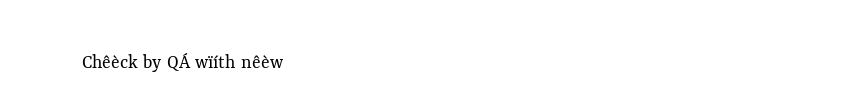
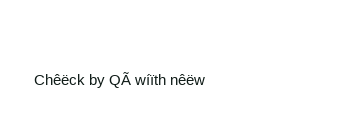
[82,52,283,72] Chêèck by QÁ wïíth nêèw -> [34,72,206,88] Chêëck by QÃ wíïth nêëw

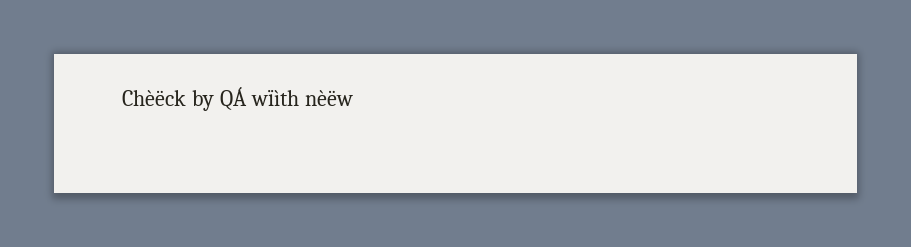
[34,72,206,88] Chêëck by QÃ wíïth nêëw -> [122,87,353,111] Chèëck by QÁ wïìth nèëw

